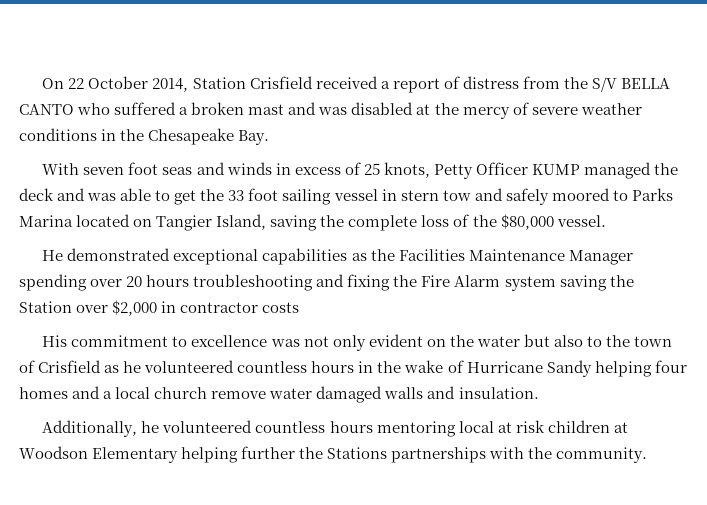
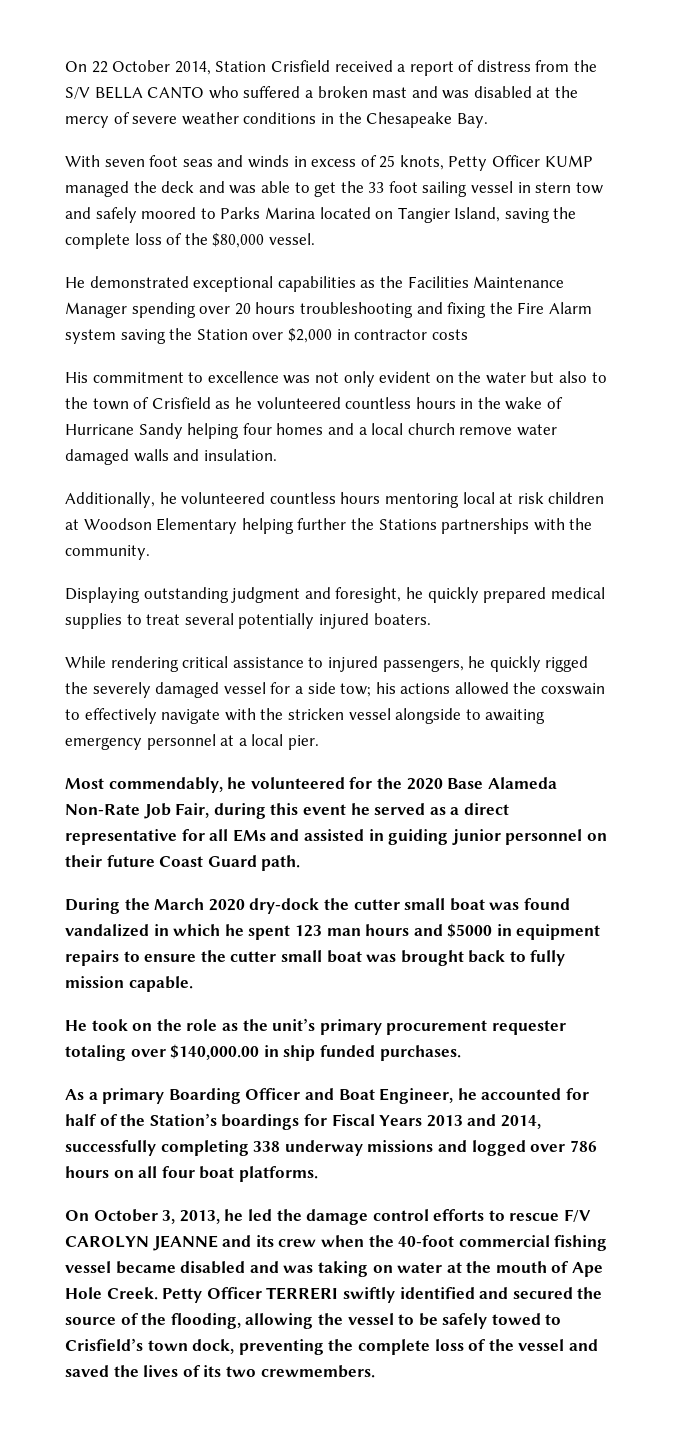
(648, 455) none -> [65,587,605,603] [65,613,431,629] [65,656,589,672] [65,682,606,698] [65,708,546,724] [65,734,319,750] [65,777,557,793] [65,803,509,819] [65,829,607,845] [65,855,301,871] [65,898,570,914] [65,923,601,940] [65,950,566,966] [65,976,193,992] [65,1018,566,1035] [65,1044,461,1061] [65,1088,589,1104] [65,1113,541,1130] [65,1140,597,1156] [65,1166,318,1182] [65,1209,592,1225] [65,1235,608,1251] [65,1261,604,1277] [65,1287,603,1303] [65,1313,562,1329] [65,1338,598,1355] [65,1365,375,1378] // Displaying outstanding judgment and foresight, he quickly prepared medical supplies to treat several potentially injured boaters. // While rendering critical assistance to injured passengers, he quickly rigged the severely damaged vessel for a side tow; his actions allowed the coxswain to effectively navigate with the stricken vessel alongside to awaiting emergency personnel at a local pier. // Most commendably, he volunteered for the 2020 Base Alameda Non-Rate Job Fair, during this event he served as a direct representative for all EMs and assisted in guiding junior personnel on their future Coast Guard path. // During the March 2020 dry-dock the cutter small boat was found vandalized in which he spent 123 man hours and $5000 in equipment repairs to ensure the cutter small boat was brought back to fully mission capable. // He took on the role as the unit’s primary procurement requester totaling over $140,000.00 in ship funded purchases. // As a primary Boarding Officer and Boat Engineer, he accounted for half of the Station’s boardings for Fiscal Years 2013 and 2014, successfully completing 338 underway missions and logged over 786 hours on all four boat platforms. // On October 3, 2013, he led the damage control efforts to rescue F/V CAROLYN JEANNE and its crew when the 40-foot commercial fishing vessel became disabled and was taking on water at the mouth of Ape Hole Creek. Petty Officer TERRERI swiftly identified and secured the source of the flooding, allowing the vessel to be safely towed to Crisfield’s town dock, preventing the complete loss of the vessel and saved the lives of its two crewmembers.

